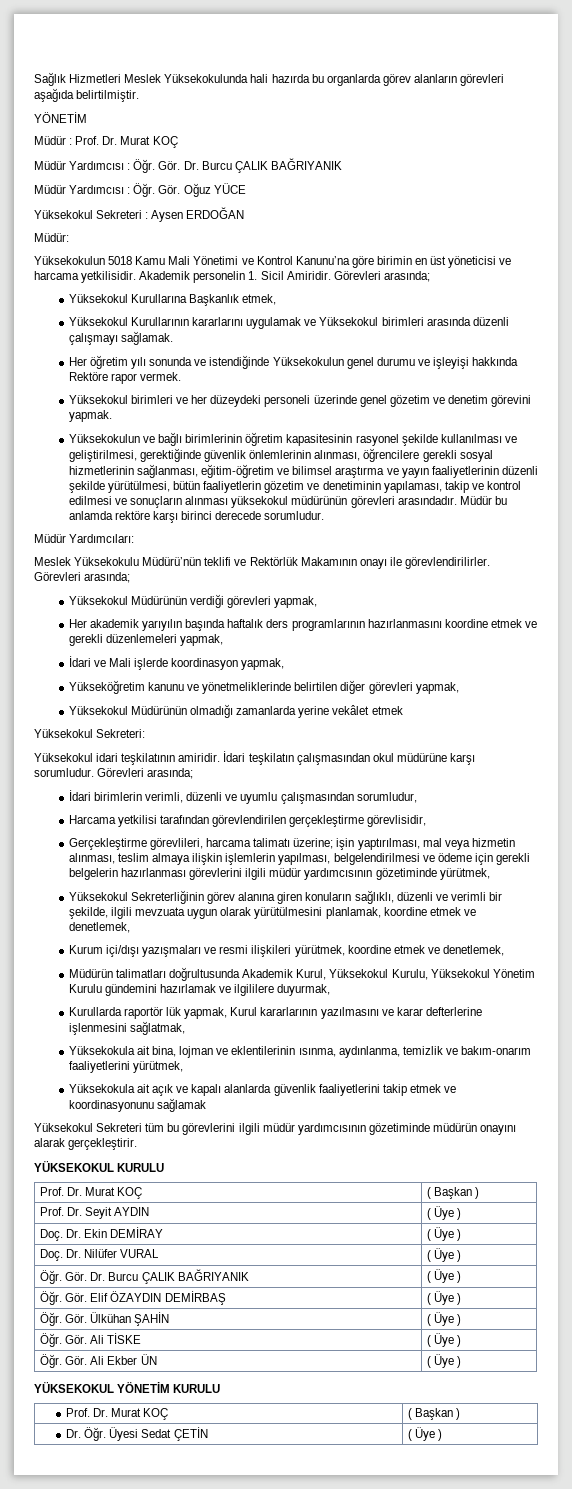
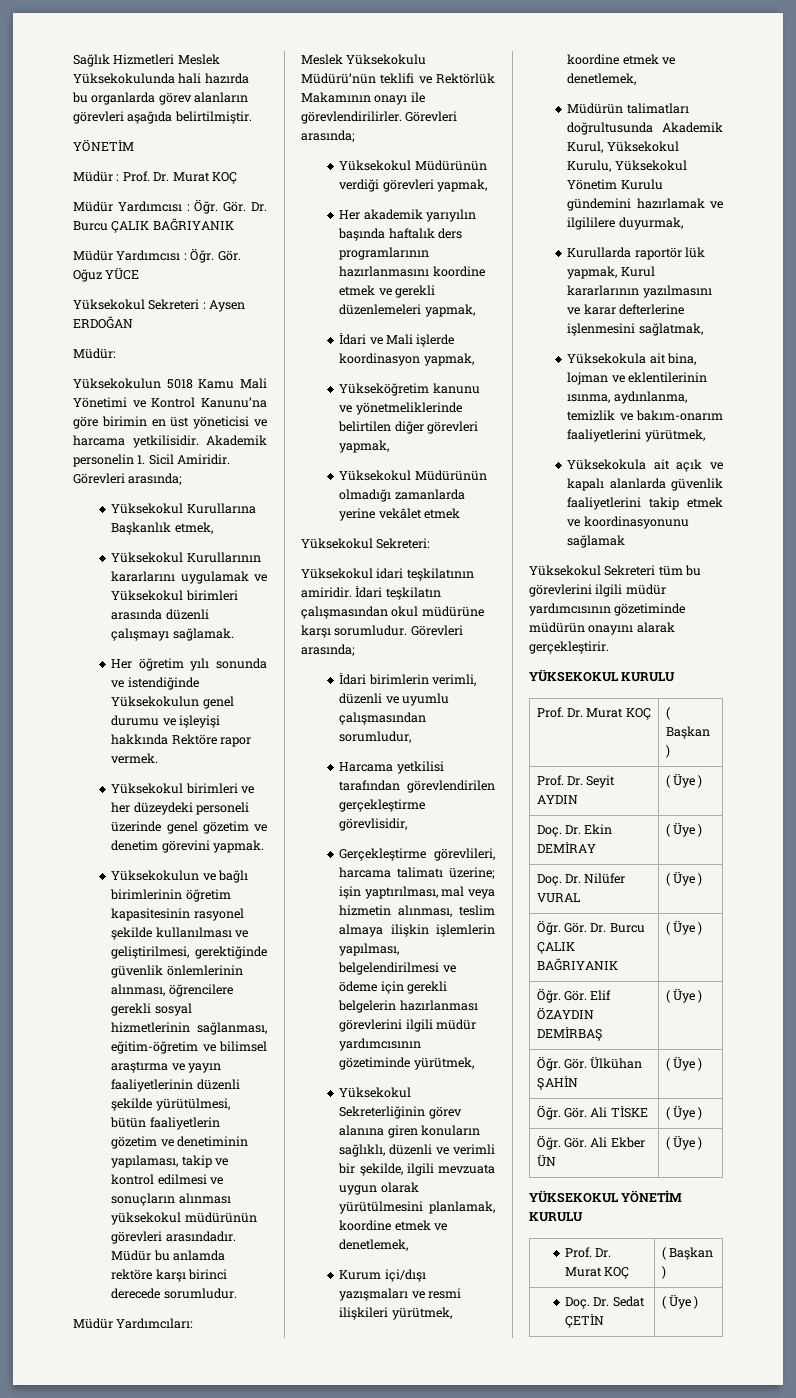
[66,1427,139,1441] Dr. Öğr. Üyesi -> [565,1297,610,1309] Doç. Dr.

